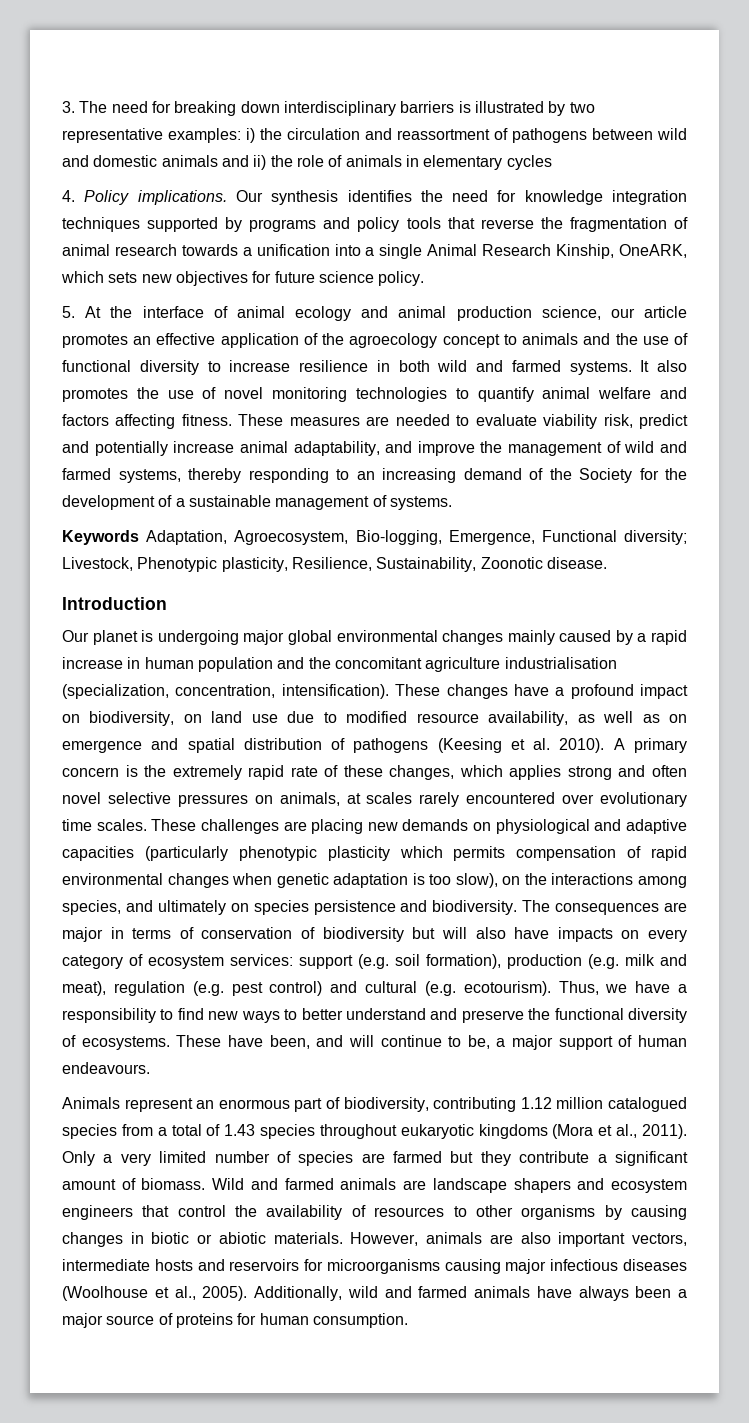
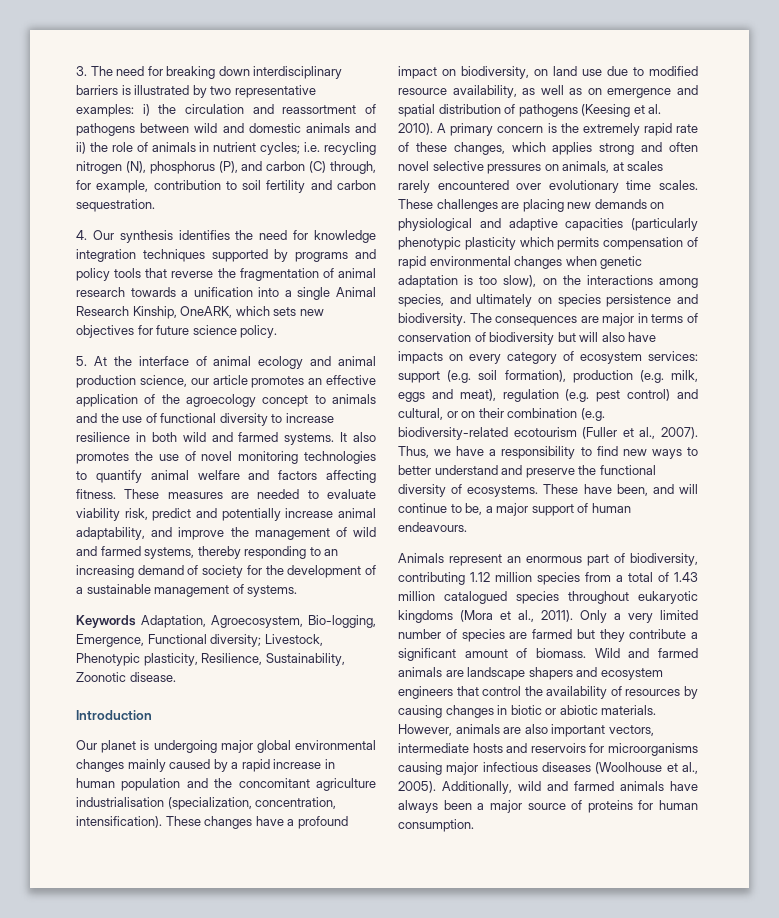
[423,155,552,170] elementary cycles -> [213,142,376,155] [76,161,376,174] [76,180,376,193] [76,199,155,212] nutrient cycles; i.e. recycling nitrogen (N), phosphorus (P), and carbon (C) through, for example, contribution to soil fertility and carbon sequestration.
[84,190,227,205] Policy implications. -> (87, 235) none
[549,468,632,483] the Society -> [202,565,244,578] society
[625,954,655,966] milk -> [671,370,698,382] [398,392,425,402] milk, eggs
[365,981,551,996] cultural (e.g. ecotourism). -> [398,408,605,421] [398,427,698,440] cultural, or on their combination (e.g. biodiversity-related ecotourism (Fuller et al., 2007).
[608,1097,688,1112] catalogued -> (532, 577) none
(256, 1130) none -> [398,591,507,604] million catalogued
[453,1205,596,1220] to other organisms -> (681, 692) none

